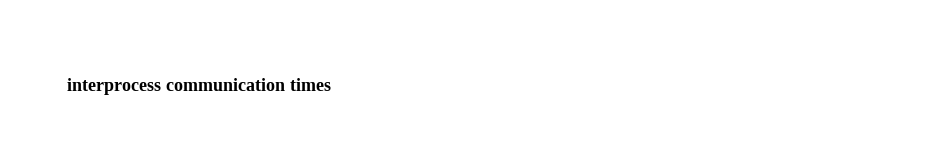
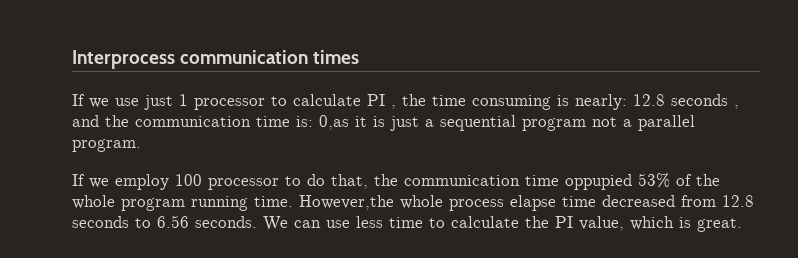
[67,78,161,95] interprocess -> [72,50,175,69] Interprocess
(331, 84) none -> [72,94,739,110] [72,115,695,131] [72,139,141,152] [72,173,720,190] [72,195,754,211] [72,215,742,232] // If we use just 1 processor to calculate PI , the time consuming is nearly: 12.8 seconds , and the communication time is: 0,as it is just a sequential program not a parallel program. // If we employ 100 processor to do that, the communication time oppupied 53% of the whole program running time. However,the whole process elapse time decreased from 12.8 seconds to 6.56 seconds. We can use less time to calculate the PI value, which is great.

